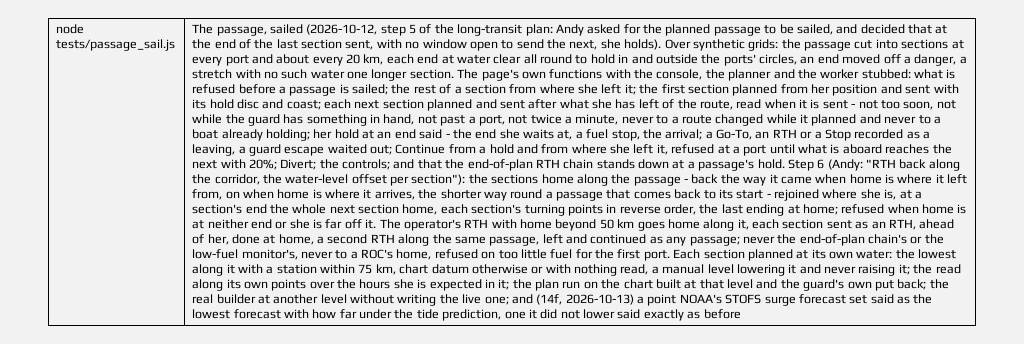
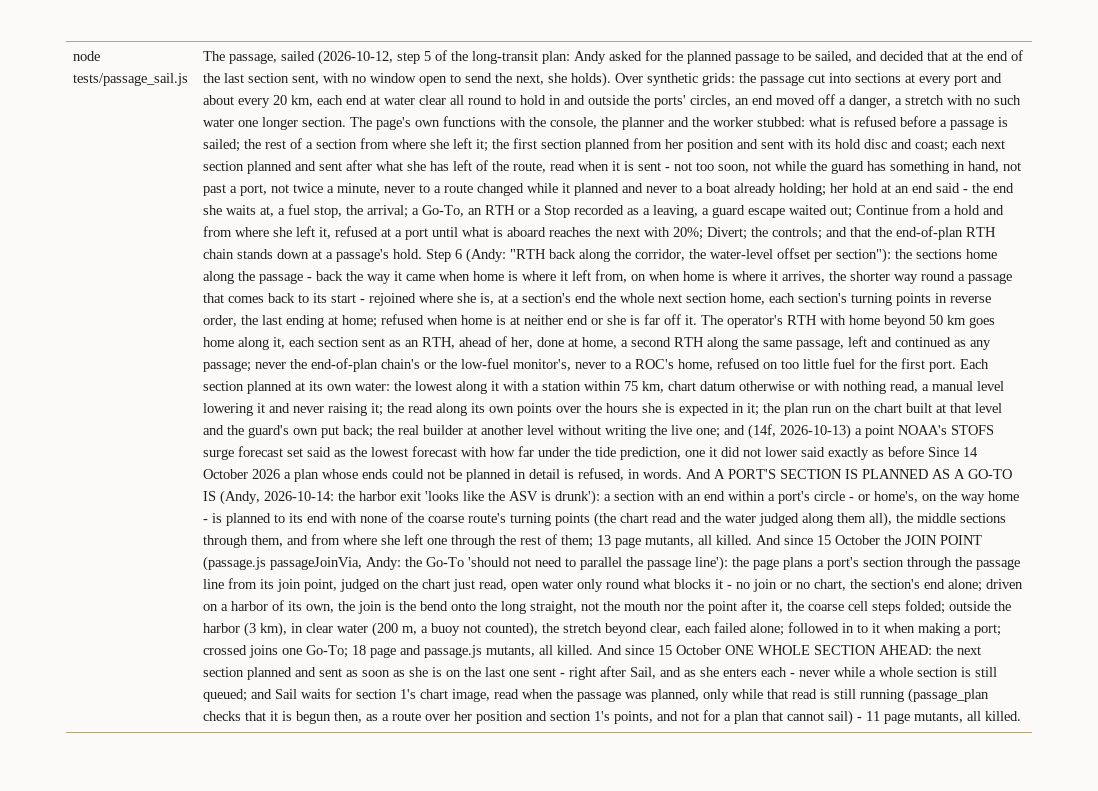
(741, 314) none -> [928,447,979,457] [203,468,1013,482] [203,490,1020,505] [203,512,1007,527] [203,534,983,548] [203,556,1021,571] [203,578,1024,592] [203,600,1012,614] [203,622,1002,637] [203,645,982,658] [203,666,998,680] [203,688,990,703] [203,710,1022,725] Since 14 October 2026 a plan whose ends could not be planned in detail is refused, in words. And A PORT'S SECTION IS PLANNED AS A GO-TO IS (Andy, 2026-10-14: the harbor exit 'looks like the ASV is drunk'): a section with an end within a port's circle - or home's, on the way home - is planned to its end with none of the coarse route's turning points (the chart read and the water judged along them all), the middle sections through them, and from where she left one through the rest of them; 13 page mutants, all killed. And since 15 October the JOIN POINT (passage.js passageJoinVia, Andy: the Go-To 'should not need to parallel the passage line'): the page plans a port's section through the passage line from its join point, judged on the chart just read, open water only round what blocks it - no join or no chart, the section's end alone; driven on a harbor of its own, the join is the bend onto the long straight, not the mouth nor the point after it, the coarse cell steps folded; outside the harbor (3 km), in clear water (200 m, a buoy not counted), the stretch beyond clear, each failed alone; followed in to it when making a port; crossed joins one Go-To; 18 page and passage.js mutants, all killed. And since 15 October ONE WHOLE SECTION AHEAD: the next section planned and sent as soon as she is on the last one sent - right after Sail, and as she enters each - never while a whole section is still queued; and Sail waits for section 1's chart image, read when the passage was planned, only while that read is still running (passage_plan checks that it is begun then, as a route over her position and section 1's points, and not for a plan that cannot sail) - 11 page mutants, all killed.

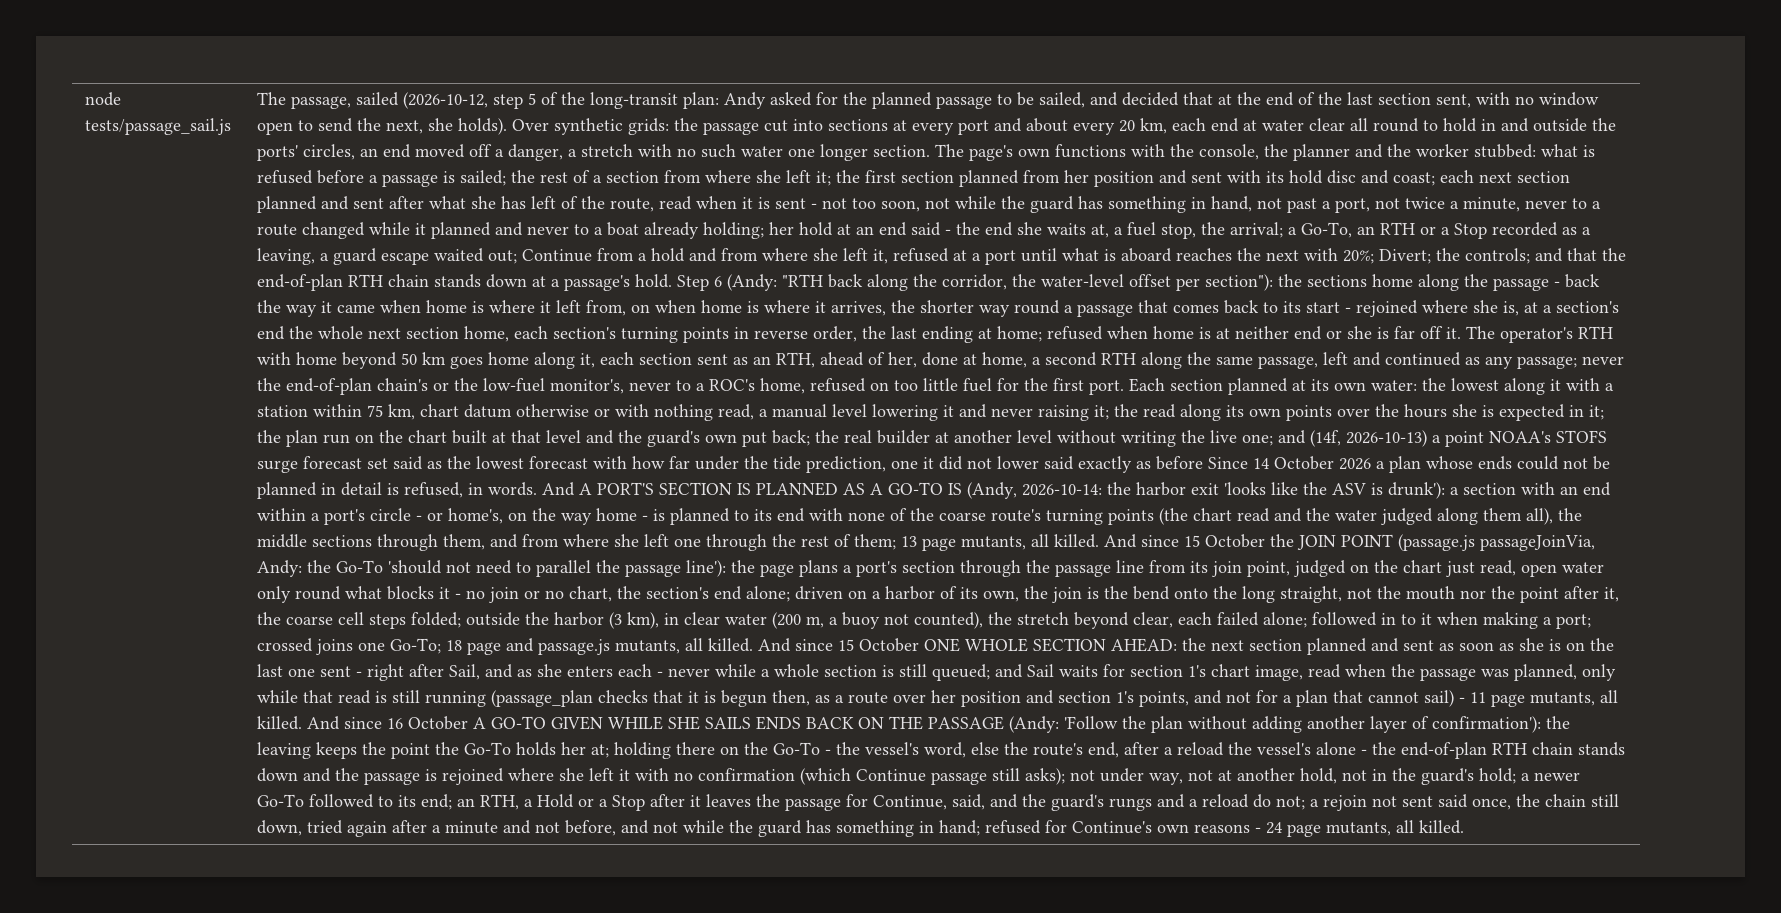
(1022, 716) none -> [306,716,1570,733] [256,742,1625,759] [256,768,1580,785] [256,794,1619,811] [256,820,1464,837] And since 16 October A GO-TO GIVEN WHILE SHE SAILS ENDS BACK ON THE PASSAGE (Andy: 'Follow the plan without adding another layer of confirmation'): the leaving keeps the point the Go-To holds her at; holding there on the Go-To - the vessel's word, else the route's end, after a reload the vessel's alone - the end-of-plan RTH chain stands down and the passage is rejoined where she left it with no confirmation (which Continue passage still asks); not under way, not at another hold, not in the guard's hold; a newer Go-To followed to its end; an RTH, a Hold or a Stop after it leaves the passage for Continue, said, and the guard's rungs and a reload do not; a rejoin not sent said once, the chain still down, tried again after a minute and not before, and not while the guard has something in hand; refused for Continue's own reasons - 24 page mutants, all killed.

